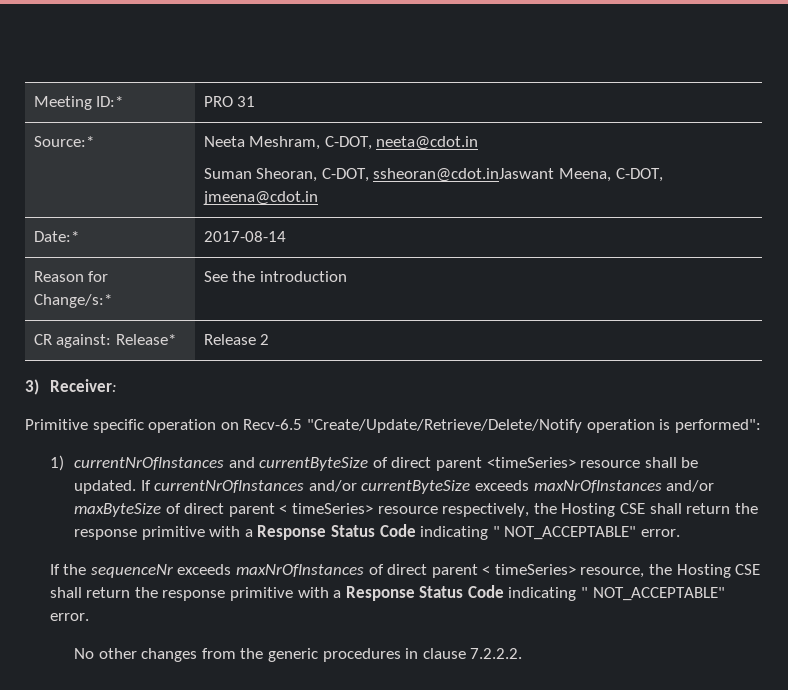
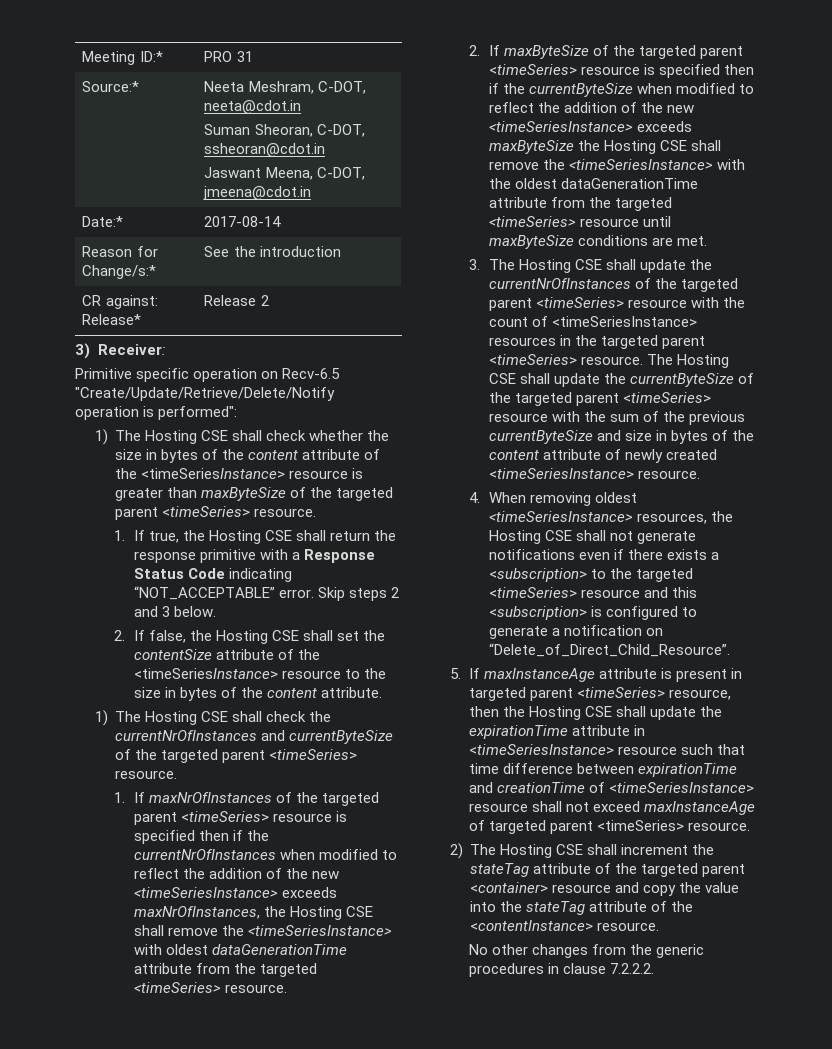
[373,168,555,182] ssheoran@cdot.inJaswant -> [204,143,326,157] [204,167,262,178] ssheoran@cdot.in // Jaswant
[74,457,699,471] [74,480,715,494] [74,503,530,517] currentNrOfInstances and currentByteSize of direct parent <timeSeries> resource shall be updated. If currentNrOfInstances and/or currentByteSize exceeds maxNrOfInstances and/or maxByteSize of direct parent < timeSeries> resource respectively, -> [115,430,390,444] [115,449,381,463] [115,468,364,479] [115,487,394,501] [115,506,317,520] [114,530,179,543] The Hosting CSE shall check whether the size in bytes of the content attribute of the <timeSeriesInstance> resource is greater than maxByteSize of the targeted parent <timeSeries> resource. // 1. If true,
[492,526,681,540] [49,564,761,578] [49,585,725,601] [49,613,89,621] " NOT_ACCEPTABLE" error. // If the sequenceNr exceeds maxNrOfInstances of direct parent < timeSeries> resource, the Hosting CSE shall return the response primitive with a Response Status Code indicating " NOT_ACCEPTABLE" error. -> [133,586,399,601] [133,606,216,617] [114,630,386,644] [133,649,320,660] [133,668,386,679] [133,687,382,701] [94,710,332,726] [115,730,394,744] [115,749,358,763] [115,770,178,779] [114,792,379,806] [133,811,347,825] [133,830,269,844] [133,849,397,860] [133,868,339,879] [133,887,337,898] [133,906,373,920] [133,925,392,936] [133,944,347,955] [133,963,317,977] [133,982,287,993] [469,45,743,59] [488,64,754,78] [488,83,754,97] [488,102,694,113] [488,121,692,132] [488,140,721,154] [488,159,745,170] [488,178,698,189] [488,197,672,211] [488,216,671,227] [488,235,707,249] [469,259,712,273] [488,278,738,292] [488,297,745,311] [488,316,697,327] [488,335,705,349] [488,354,729,368] [488,373,754,387] [488,392,711,406] [488,411,745,425] [488,430,754,444] [488,449,717,463] [488,468,700,479] [469,492,637,506] [488,511,733,524] [488,530,696,544] [488,549,719,560] [488,568,693,582] [488,587,697,598] [488,606,697,620] [488,625,663,639] [488,643,730,657] [449,668,743,682] [469,687,732,701] [469,706,723,720] [469,725,646,739] [469,744,746,755] [469,763,738,777] [469,782,755,793] [469,801,756,815] [469,820,751,834] [449,843,715,859] [470,863,746,877] [470,882,740,896] [470,901,694,915] [470,920,660,931] “NOT_ACCEPTABLE” error. Skip steps 2 and 3 below. // 2. If false, the Hosting CSE shall set the contentSize attribute of the <timeSeriesInstance> resource to the size in bytes of the content attribute. // 1) The Hosting CSE shall check the currentNrOfInstances and currentByteSize of the targeted parent <timeSeries> resource. // 1. If maxNrOfInstances of the targeted parent <timeSeries> resource is specified then if the currentNrOfInstances when modified to reflect the addition of the new <timeSeriesInstance> exceeds maxNrOfInstances, the Hosting CSE shall remove the <timeSeriesInstance> with oldest dataGenerationTime attribute from the targeted <timeSeries> resource. // 2. If maxByteSize of the targeted parent <timeSeries> resource is specified then if the currentByteSize when modified to reflect the addition of the new <timeSeriesInstance> exceeds maxByteSize the Hosting CSE shall remove the <timeSeriesInstance> with the oldest dataGenerationTime attribute from the targeted <timeSeries> resource until maxByteSize conditions are met. // 3. The Hosting CSE shall update the currentNrOfInstances of the targeted parent <timeSeries> resource with the count of <timeSeriesInstance> resources in the targeted parent <timeSeries> resource. The Hosting CSE shall update the currentByteSize of the targeted parent <timeSeries> resource with the sum of the previous currentByteSize and size in bytes of the content attribute of newly created <timeSeriesInstance> resource. // 4. When removing oldest <timeSeriesInstance> resources, the Hosting CSE shall not generate notifications even if there exists a <subscription> to the targeted <timeSeries> resource and this <subscription> is configured to generate a notification on “Delete_of_Direct_Child_Resource”. // 5. If maxInstanceAge attribute is present in targeted parent <timeSeries> resource, then the Hosting CSE shall update the expirationTime attribute in <timeSeriesInstance> resource such that time difference between expirationTime and creationTime of <timeSeriesInstance> resource shall not exceed maxInstanceAge of targeted parent <timeSeries> resource. // 2) The Hosting CSE shall increment the stateTag attribute of the targeted parent <container> resource and copy the value into the stateTag attribute of the <contentInstance> resource.

